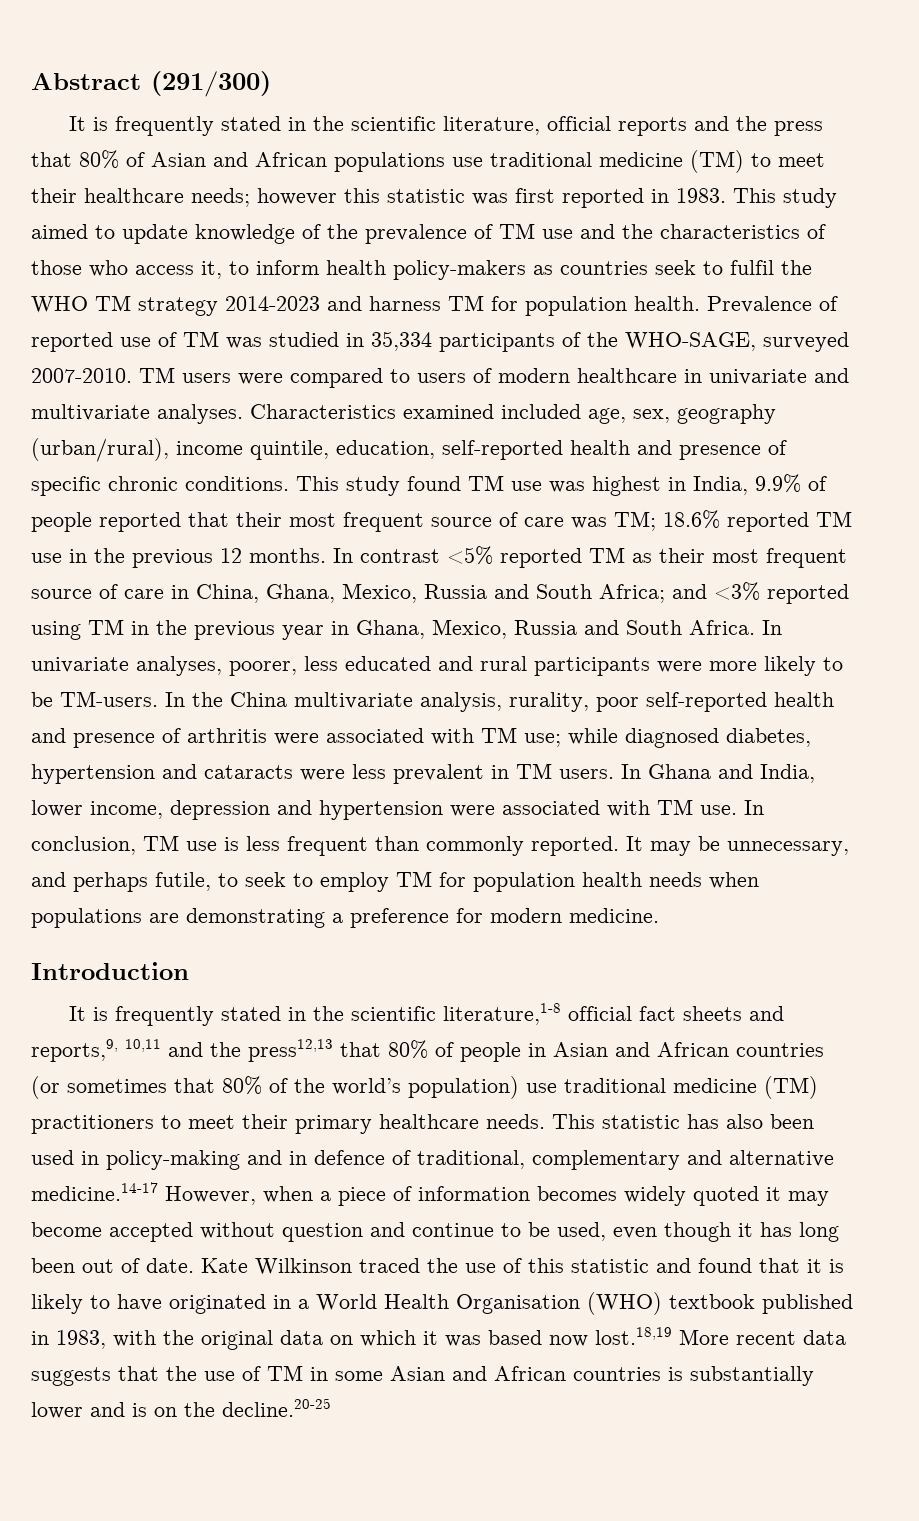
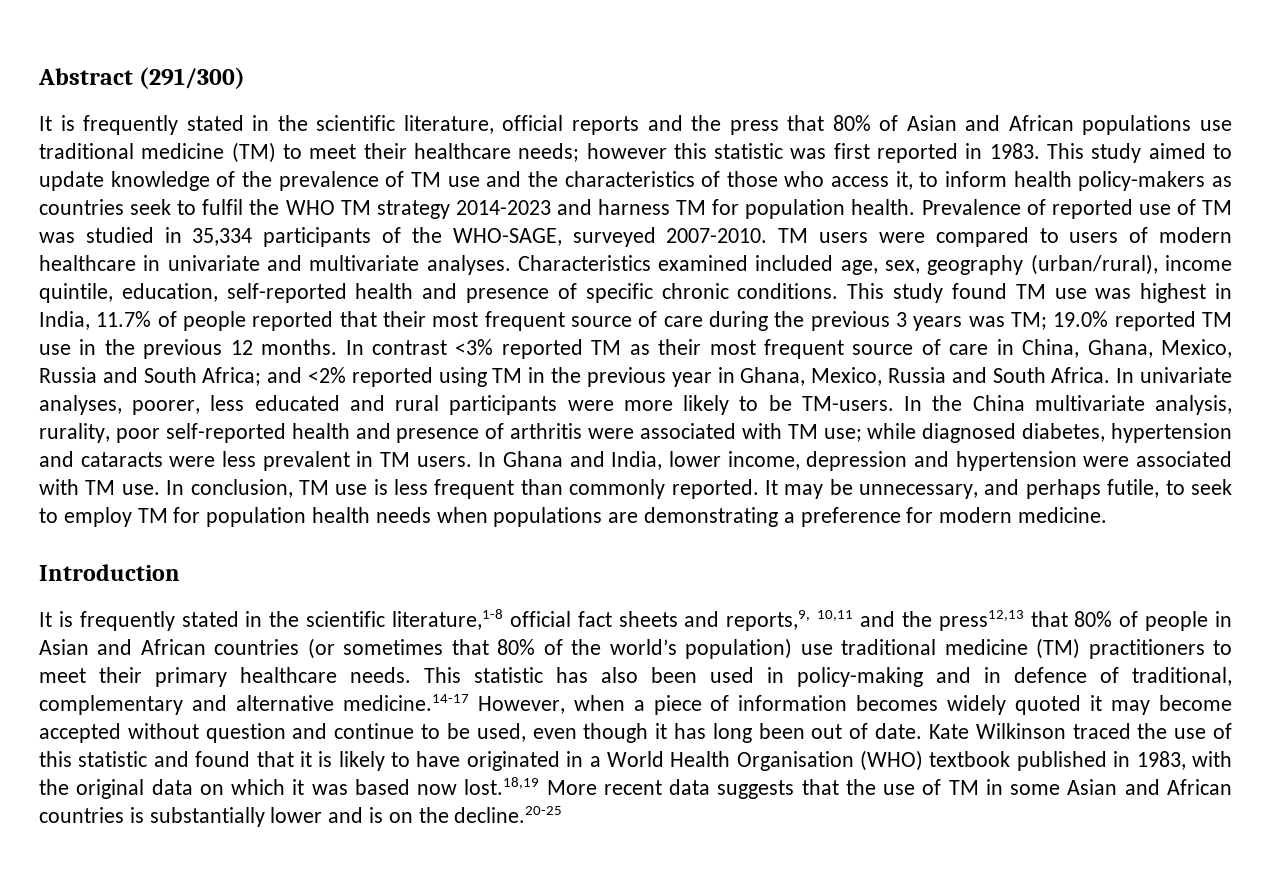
[755,474,801,493] 9.9% -> [96,311,152,327] 11.7%
(564, 522) none -> [709,311,963,331] during the previous 3 years
[663,510,720,529] 18.6% -> [1053,311,1109,327] 19.0%
[447,546,493,565] <5% -> [455,339,494,355] <3%
[714,582,760,601] <3% -> [308,367,347,383] <2%

